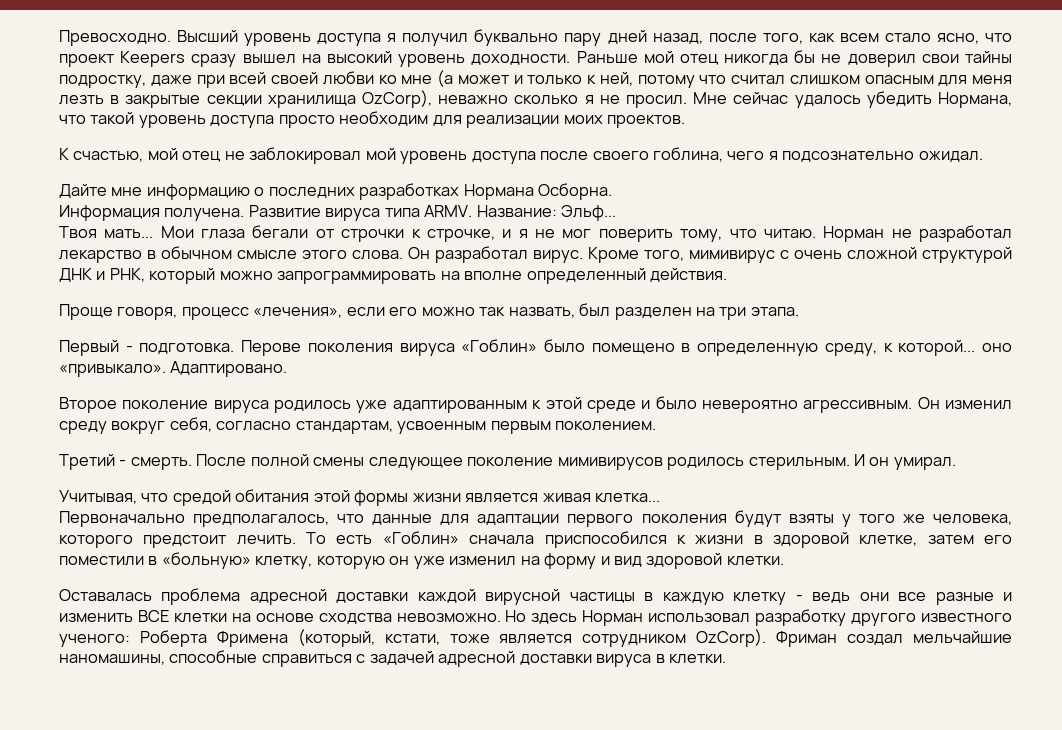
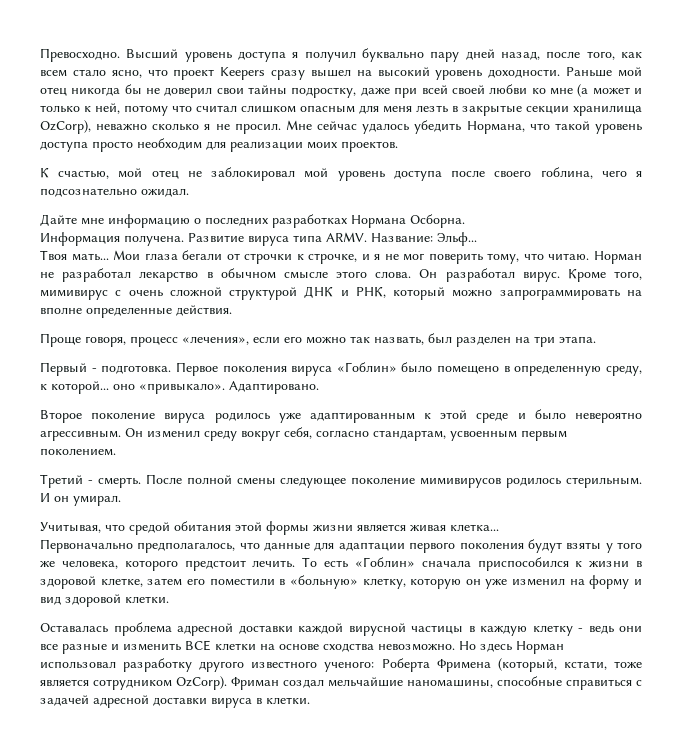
[526,268,646,284] определенный -> [86,307,172,318] определенные
[241,340,302,356] Перове -> [175,362,218,376] Первое

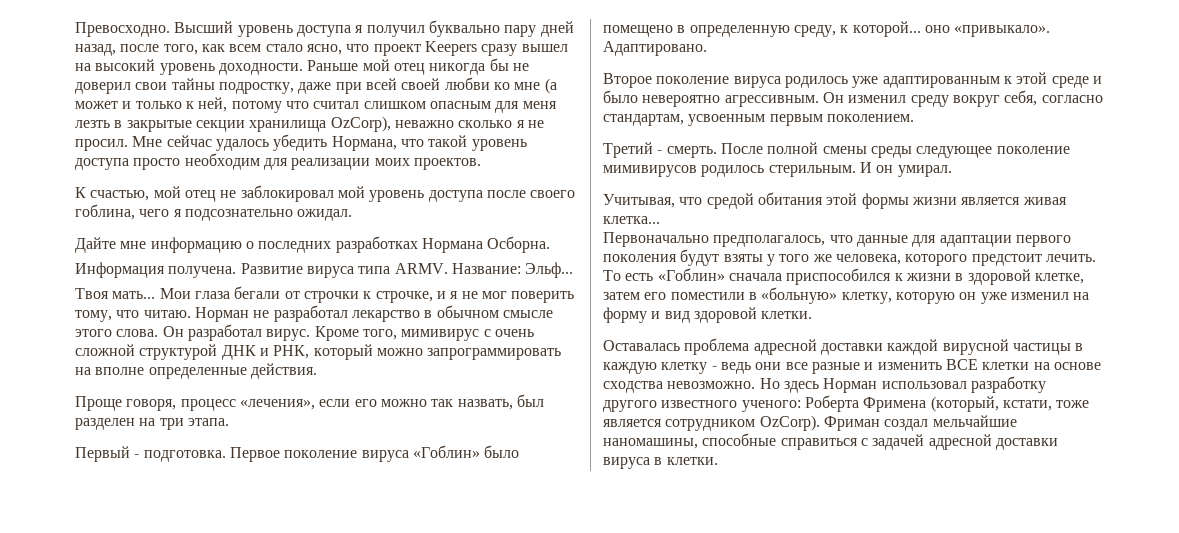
[222,365,287,372] поколения -> [284,450,358,458] поколение
(276, 481) none -> [870,146,912,158] среды

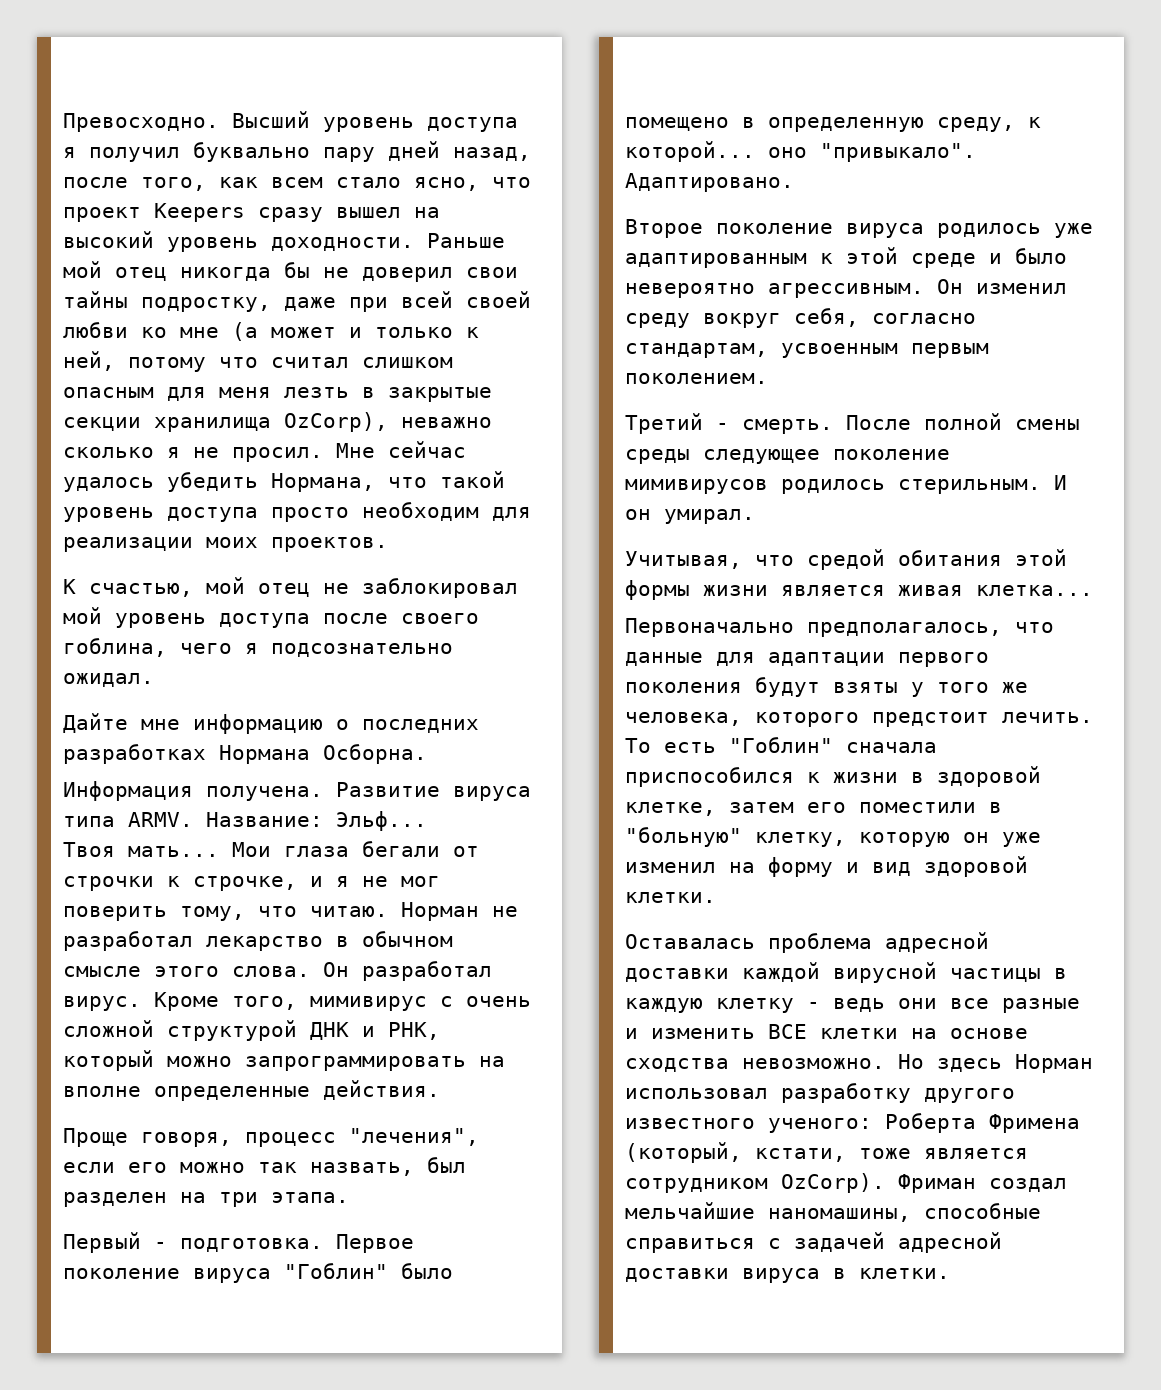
[239,399,315,410] «лечения», -> [349,1128,479,1146] "лечения",
[412,445,480,458] «Гоблин» -> [284,1263,388,1279] "Гоблин"
[954,25,1051,37] «привыкало». -> [820,143,976,162] "привыкало".
[657,268,725,281] «Гоблин» -> [729,737,833,753] "Гоблин"
[761,287,838,304] «больную» -> [625,827,742,847] "больную"

